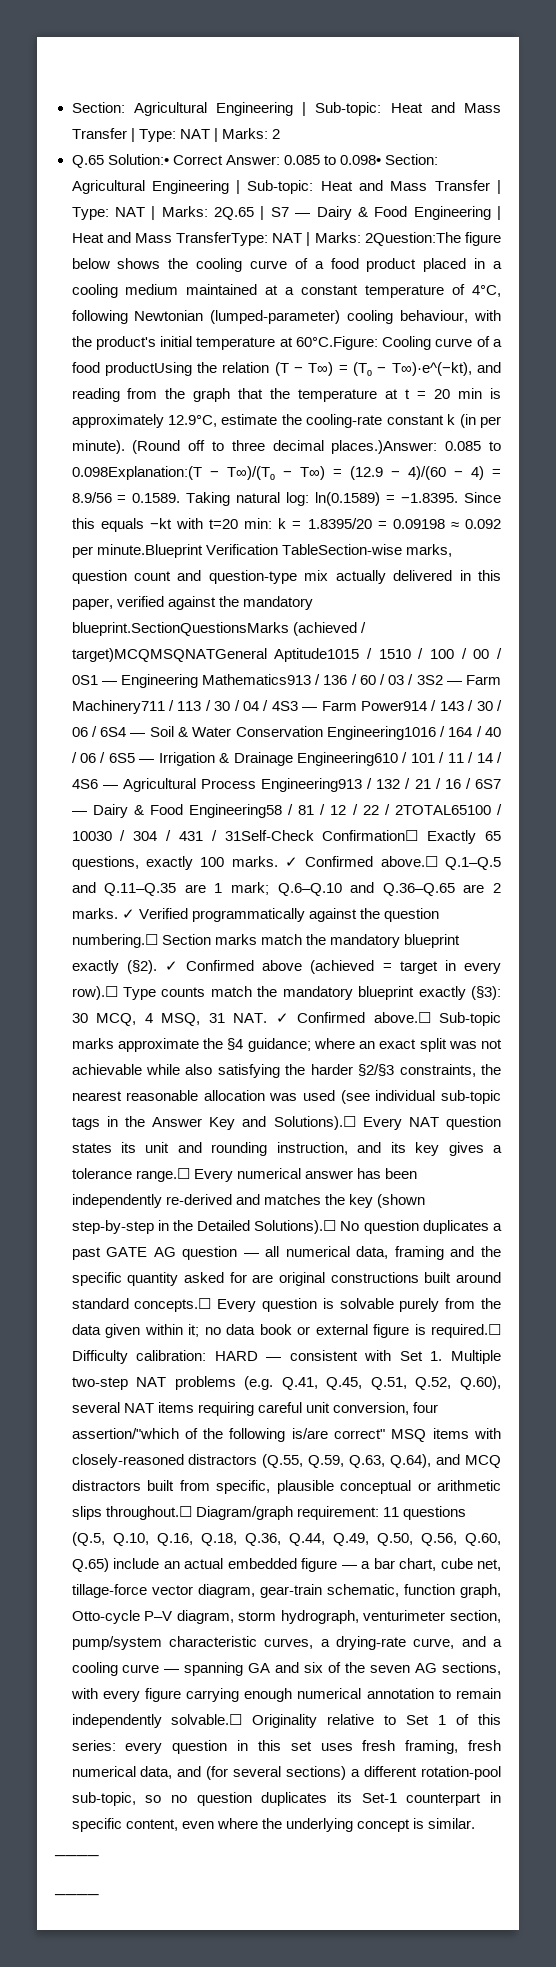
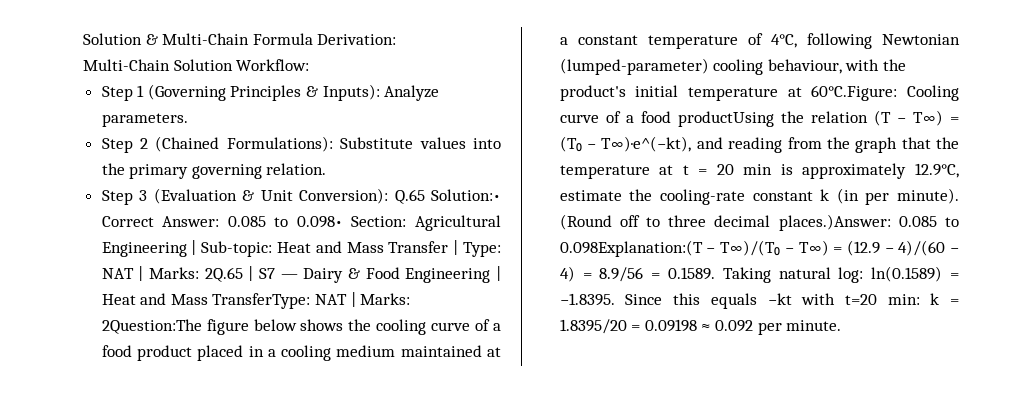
[71,102,502,116] [71,128,280,142] Section: Agricultural Engineering | Sub-topic: Heat and Mass Transfer | Type: NAT | Marks: 2 // -> [83,33,397,45] [83,59,310,71] [101,84,440,101] [101,113,188,127] [101,136,501,153] [101,163,327,179] [101,188,389,205] Solution & Multi-Chain Formula Derivation: // Multi-Chain Solution Workflow: // Step 1 (Governing Principles & Inputs): Analyze parameters. // Step 2 (Chained Formulations): Substitute values into the primary governing relation. // Step 3 (Evaluation & Unit Conversion):
[96,544,452,558] [71,570,501,584] [71,596,313,610] [71,622,366,636] [71,648,502,662] [71,674,501,688] [71,700,502,714] [71,726,502,740] [71,752,503,766] [71,778,501,792] [71,804,503,818] [71,830,501,844] [71,856,502,870] [71,882,501,896] [71,908,439,922] [71,934,460,948] [71,960,502,974] [71,986,501,1000] [71,1012,501,1026] [71,1038,502,1052] [71,1064,501,1078] [71,1090,502,1104] [71,1116,502,1130] [71,1142,502,1156] [71,1168,417,1182] [71,1194,425,1208] [71,1220,502,1234] [71,1246,502,1260] [71,1272,501,1286] [71,1298,501,1312] [71,1324,501,1338] [71,1350,501,1364] [71,1376,501,1390] [71,1402,438,1416] [71,1428,501,1442] [71,1454,502,1468] [71,1480,501,1494] [71,1506,466,1520] [71,1532,501,1546] [71,1558,501,1572] [71,1584,501,1598] [71,1610,501,1624] [71,1636,503,1650] [71,1662,501,1676] [70,1688,501,1702] [71,1714,501,1728] [71,1740,501,1754] [71,1766,501,1780] [71,1792,501,1806] [71,1818,475,1832] [54,1855,99,1860] [54,1894,99,1899] minute.Blueprint Verification TableSection-wise marks, question count and question-type mix actually delivered in this paper, verified against the mandatory blueprint.SectionQuestionsMarks (achieved / target)MCQMSQNATGeneral Aptitude1015 / 1510 / 100 / 00 / 0S1 — Engineering Mathematics913 / 136 / 60 / 03 / 3S2 — Farm Machinery711 / 113 / 30 / 04 / 4S3 — Farm Power914 / 143 / 30 / 06 / 6S4 — Soil & Water Conservation Engineering1016 / 164 / 40 / 06 / 6S5 — Irrigation & Drainage Engineering610 / 101 / 11 / 14 / 4S6 — Agricultural Process Engineering913 / 132 / 21 / 16 / 6S7 — Dairy & Food Engineering58 / 81 / 12 / 22 / 2TOTAL65100 / 10030 / 304 / 431 / 31Self-Check Confirmation☐ Exactly 65 questions, exactly 100 marks. ✓ Confirmed above.☐ Q.1–Q.5 and Q.11–Q.35 are 1 mark; Q.6–Q.10 and Q.36–Q.65 are 2 marks. ✓ Verified programmatically against the question numbering.☐ Section marks match the mandatory blueprint exactly (§2). ✓ Confirmed above (achieved = target in every row).☐ Type counts match the mandatory blueprint exactly (§3): 30 MCQ, 4 MSQ, 31 NAT. ✓ Confirmed above.☐ Sub-topic marks approximate the §4 guidance; where an exact split was not achievable while also satisfying the harder §2/§3 constraints, the nearest reasonable allocation was used (see individual sub-topic tags in the Answer Key and Solutions).☐ Every NAT question states its unit and rounding instruction, and its key gives a tolerance range.☐ Every numerical answer has been independently re-derived and matches the key (shown step-by-step in the Detailed Solutions).☐ No question duplicates a past GATE AG question — all numerical data, framing and the specific quantity asked for are original constructions built around standard concepts.☐ Every question is solvable purely from the data given within it; no data book or external figure is required.☐ Difficulty calibration: HARD — consistent with Set 1. Multiple two-step NAT problems (e.g. Q.41, Q.45, Q.51, Q.52, Q.60), several NAT items requiring careful unit conversion, four assertion/"which of the following is/are correct" MSQ items with closely-reasoned distractors (Q.55, Q.59, Q.63, Q.64), and MCQ distractors built from specific, plausible conceptual or arithmetic slips throughout.☐ Diagram/graph requirement: 11 questions (Q.5, Q.10, Q.16, Q.18, Q.36, Q.44, Q.49, Q.50, Q.56, Q.60, Q.65) include an actual embedded figure — a bar chart, cube net, tillage-force vector diagram, gear-train schematic, function graph, Otto-cycle P–V diagram, storm hydrograph, venturimeter section, pump/system characteristic curves, a drying-rate curve, and a cooling curve — spanning GA and six of the seven AG sections, with every figure carrying enough numerical annotation to remain independently solvable.☐ Originality relative to Set 1 of this series: every question in this set uses fresh framing, fresh numerical data, and (for several sections) a different rotation-pool sub-topic, so no question duplicates its Set-1 counterpart in specific content, even where the underlying concept is similar. // ──── // ──── -> [786,320,842,331] minute.

